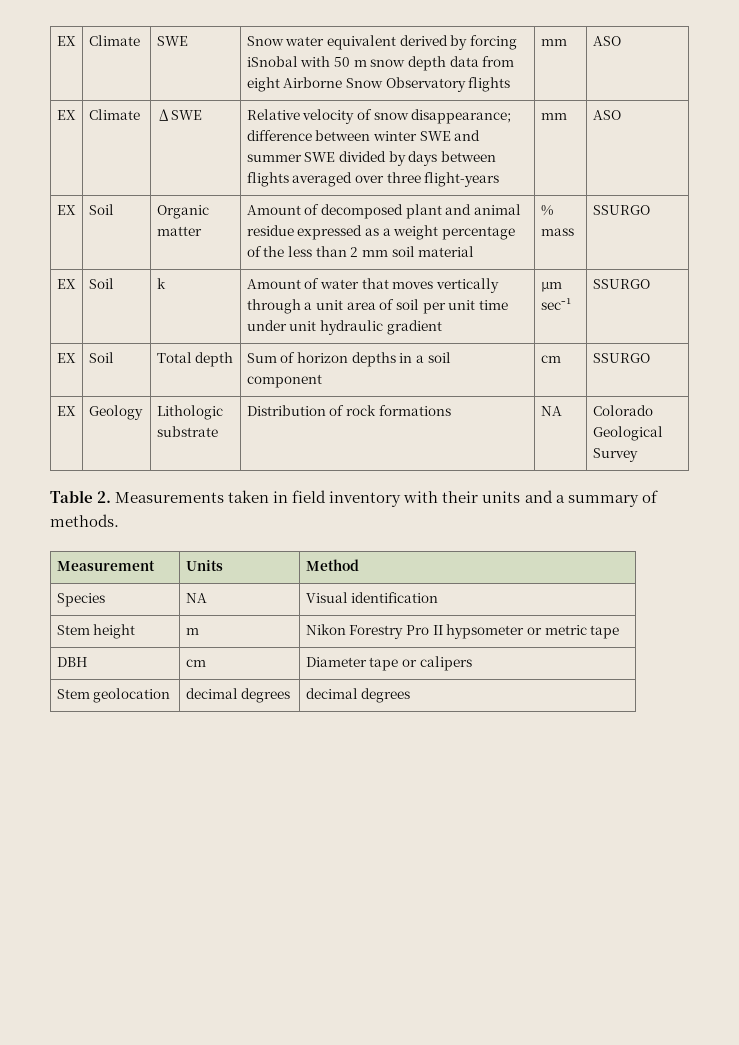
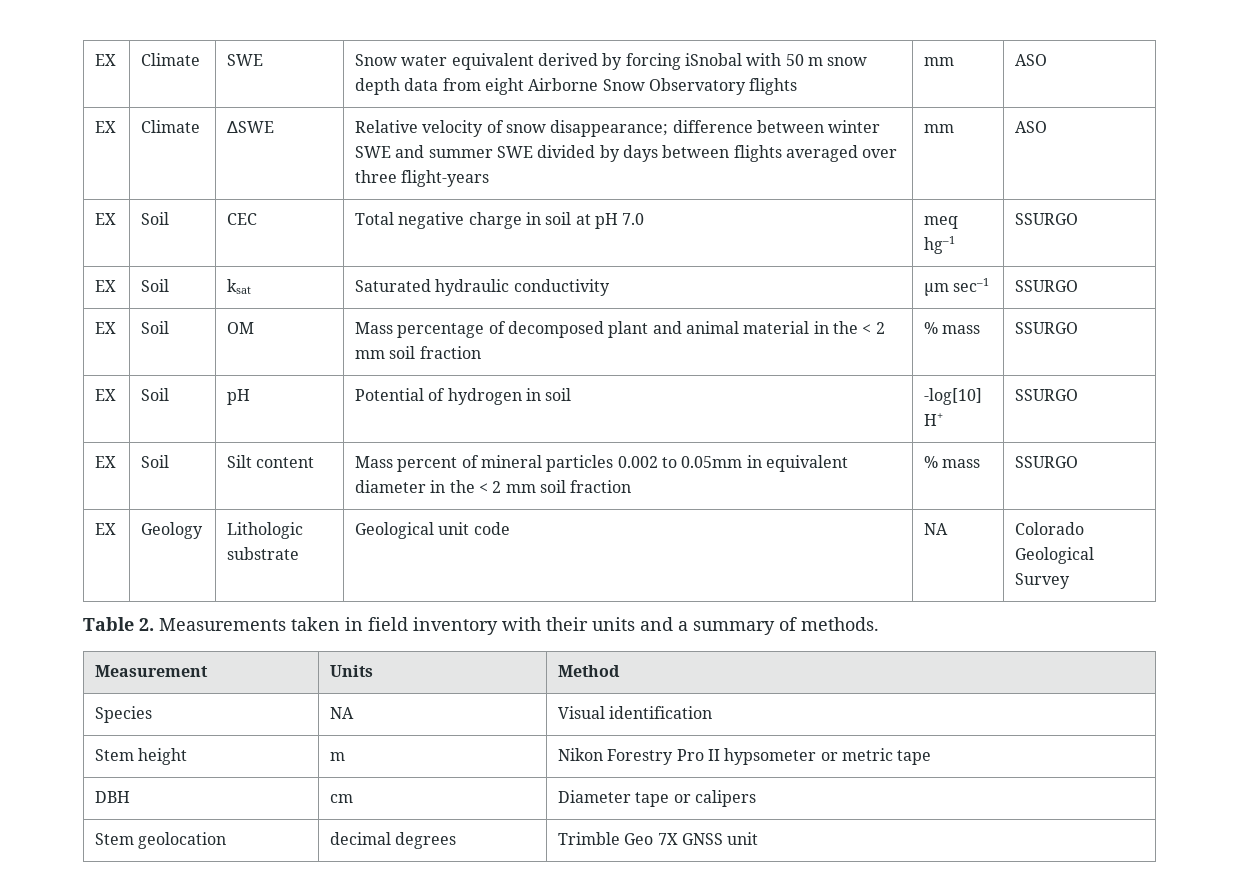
[156,205,209,219] [156,226,202,236] [246,205,301,215] Organic matter | Amount -> [227,213,258,225] [355,212,645,229] [924,216,959,229] [924,236,956,254] [1015,213,1079,225] [95,280,117,292] [141,279,170,292] [227,279,252,294] [355,279,610,296] [924,278,990,296] [1015,280,1079,292] [95,322,117,334] [141,321,170,334] [227,322,255,334] [355,322,485,338] CEC | Total negative charge in soil at pH 7.0 | meq hg–1 | SSURGO // EX | Soil | ksat | Saturated hydraulic conductivity | µm sec–1 | SSURGO // EX | Soil | OM | Mass percentage
[246,225,516,240] [246,246,475,257] residue expressed as a weight percentage of the less than 2 mm soil material -> [743,321,885,334] [355,346,481,359] material in the < 2 mm soil fraction
[156,278,166,289] [246,278,500,293] [246,299,509,314] [246,320,442,335] [540,281,562,292] [540,298,571,310] [592,279,650,289] [56,353,76,363] [88,352,114,363] [156,352,234,367] [246,352,451,367] [246,374,322,388] [540,355,561,363] k | Amount of water that moves vertically through a unit area of soil per unit time under unit hydraulic gradient | µm sec⁻¹ | SSURGO // EX | Soil | Total depth | Sum of horizon depths in a soil component | cm -> [227,389,251,405] [355,388,572,405] [924,388,983,405] [924,413,944,426] [1015,389,1079,401] [95,456,117,468] [141,455,170,468] [227,455,315,468] [355,455,848,472] [355,480,632,493] [924,456,981,468] pH | Potential of hydrogen in soil | -log[10] H+ | SSURGO // EX | Soil | Silt content | Mass percent of mineral particles 0.002 to 0.05mm in equivalent diameter in the < 2 mm soil fraction | % mass
[246,405,451,416] Distribution of rock formations -> [355,522,510,539] Geological unit code
[305,688,411,703] decimal degrees -> [558,832,759,845] Trimble Geo 7X GNSS unit

